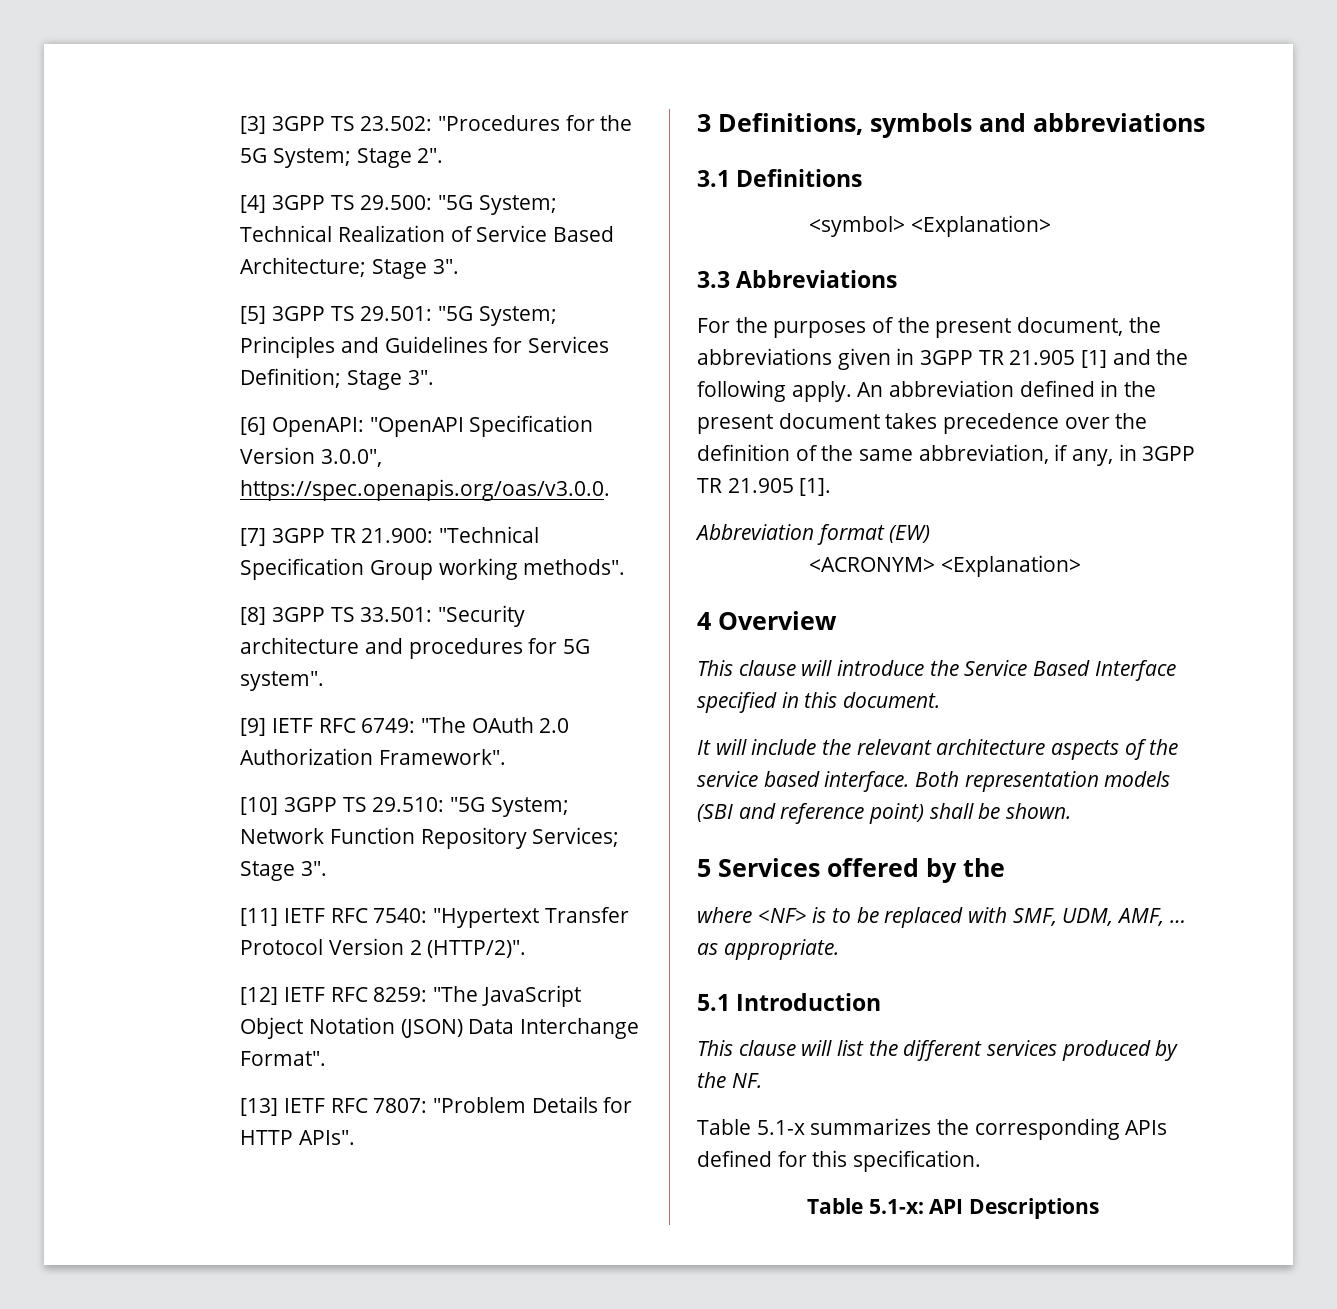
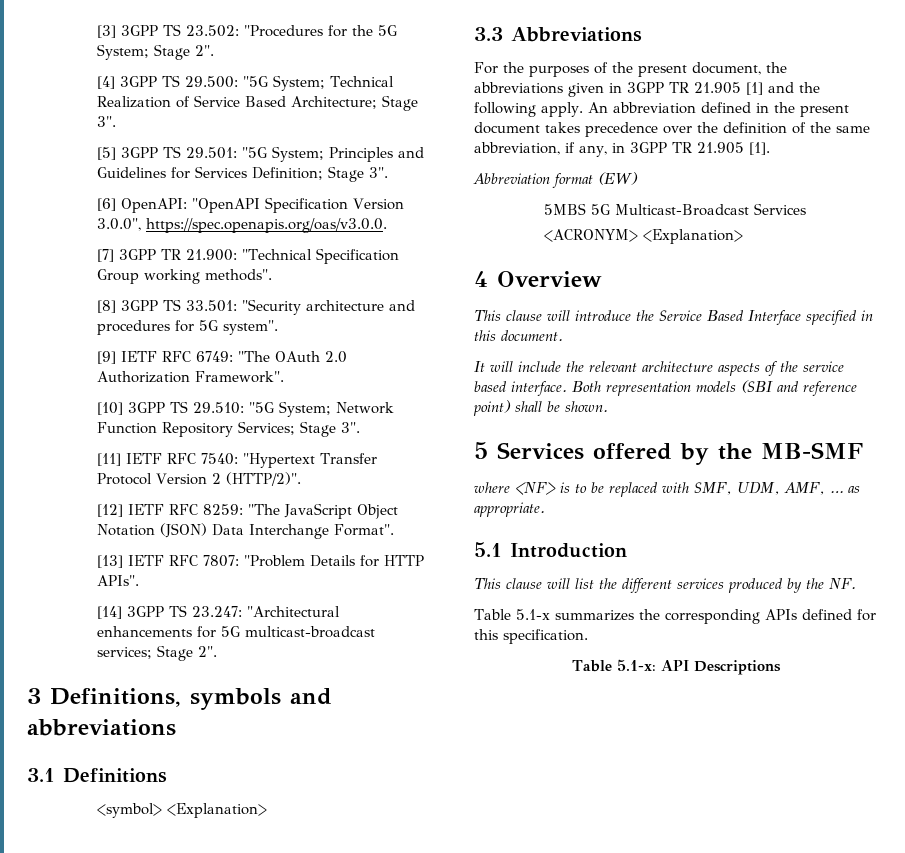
(355, 1137) none -> [97,605,341,619] [97,626,376,638] [97,645,218,661] // [14] 3GPP TS 23.247: "Architectural enhancements for 5G multicast-broadcast services; Stage 2".
(931, 534) none -> [544,203,807,216] // 5MBS 5G Multicast-Broadcast Services
(1005, 867) none -> [761,442,863,459] MB-SMF

